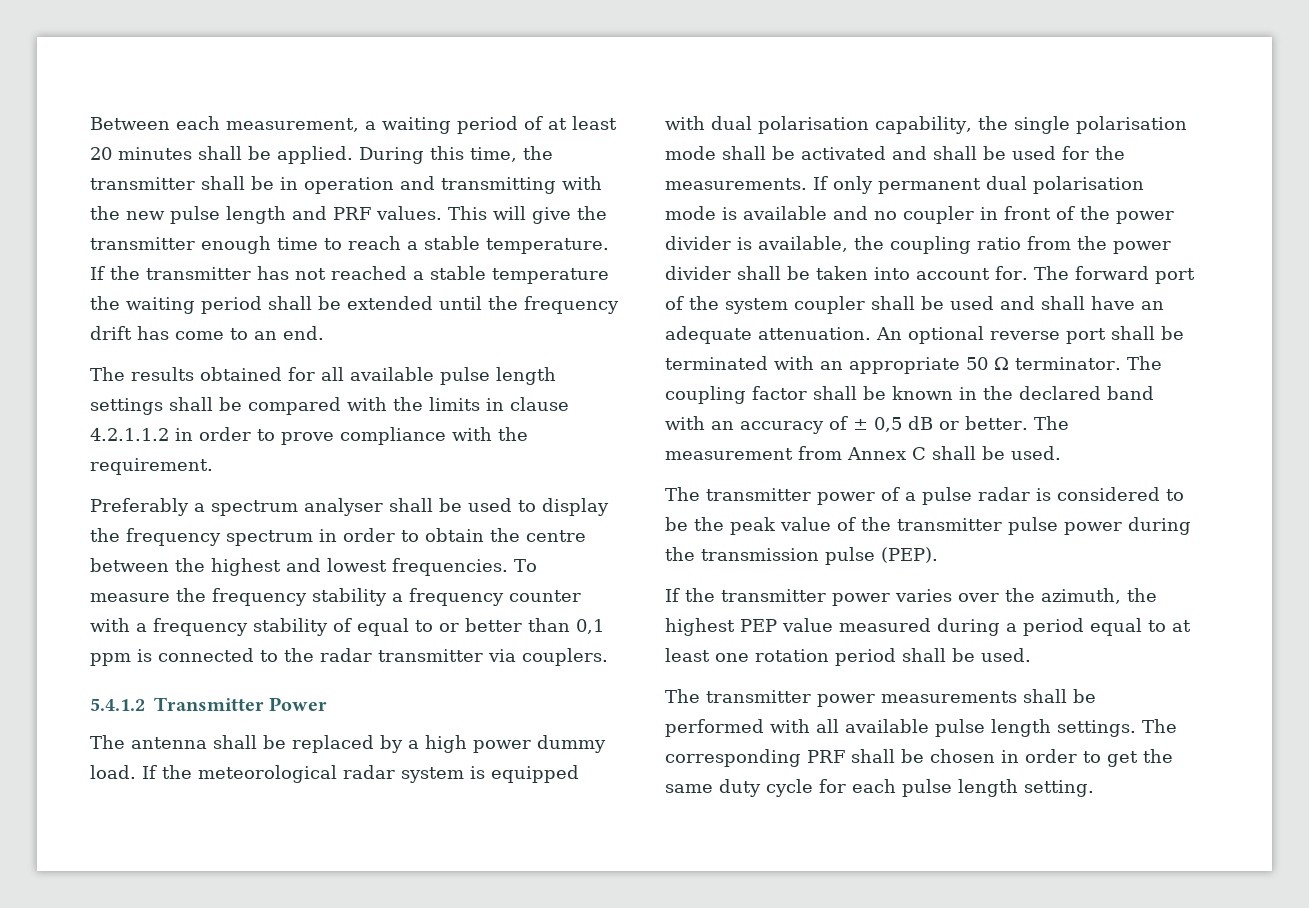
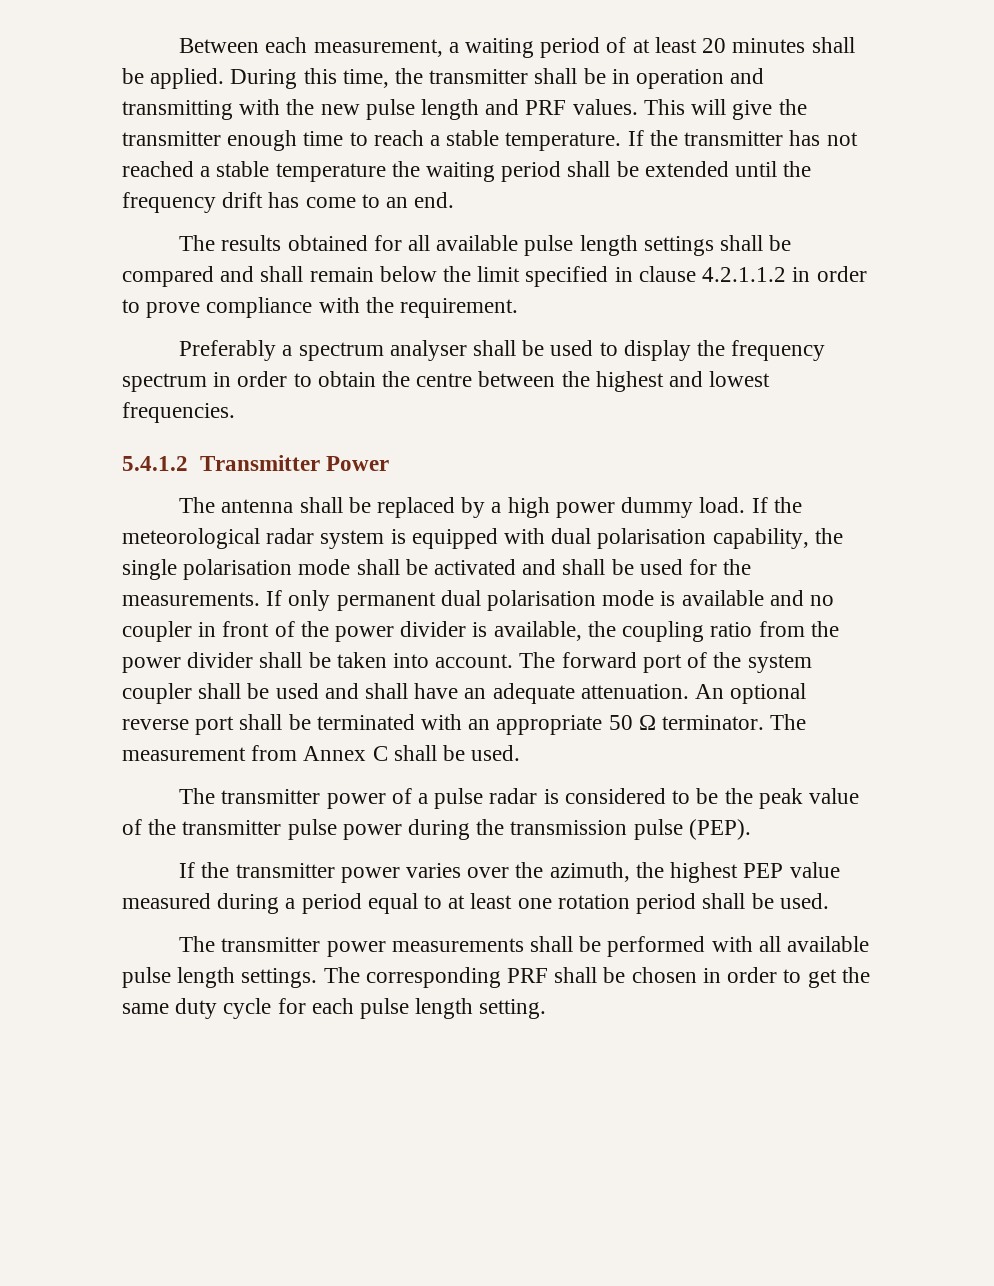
[347,397,480,411] with the limits -> [220,266,609,287] and shall remain below the limit specified
[514,559,537,572] [90,588,581,606] [90,618,604,636] [90,648,608,666] To measure the frequency stability a frequency counter with a frequency stability of equal to or better than 0,1 ppm is connected to the radar transmitter via couplers. -> (235, 412) none
[916,266,1028,280] account for. -> [435,654,514,668] account.
[665,386,1154,404] [665,416,1069,434] coupling factor shall be known in the declared band with an accuracy of ± 0,5 dB or better. The -> (807, 722) none

